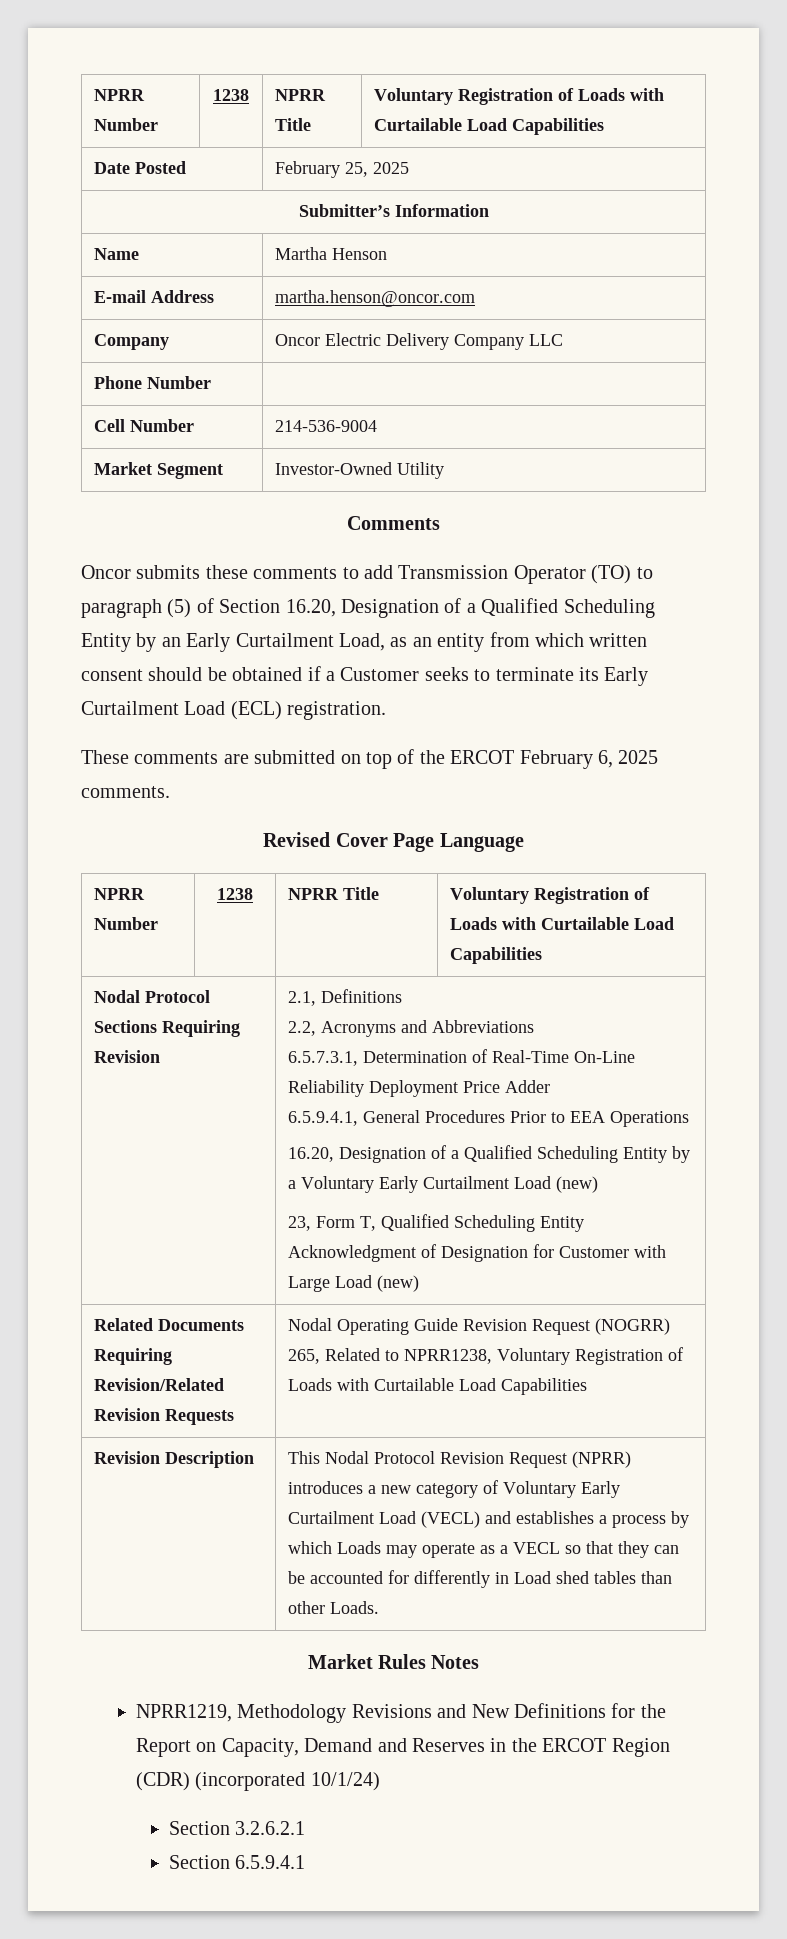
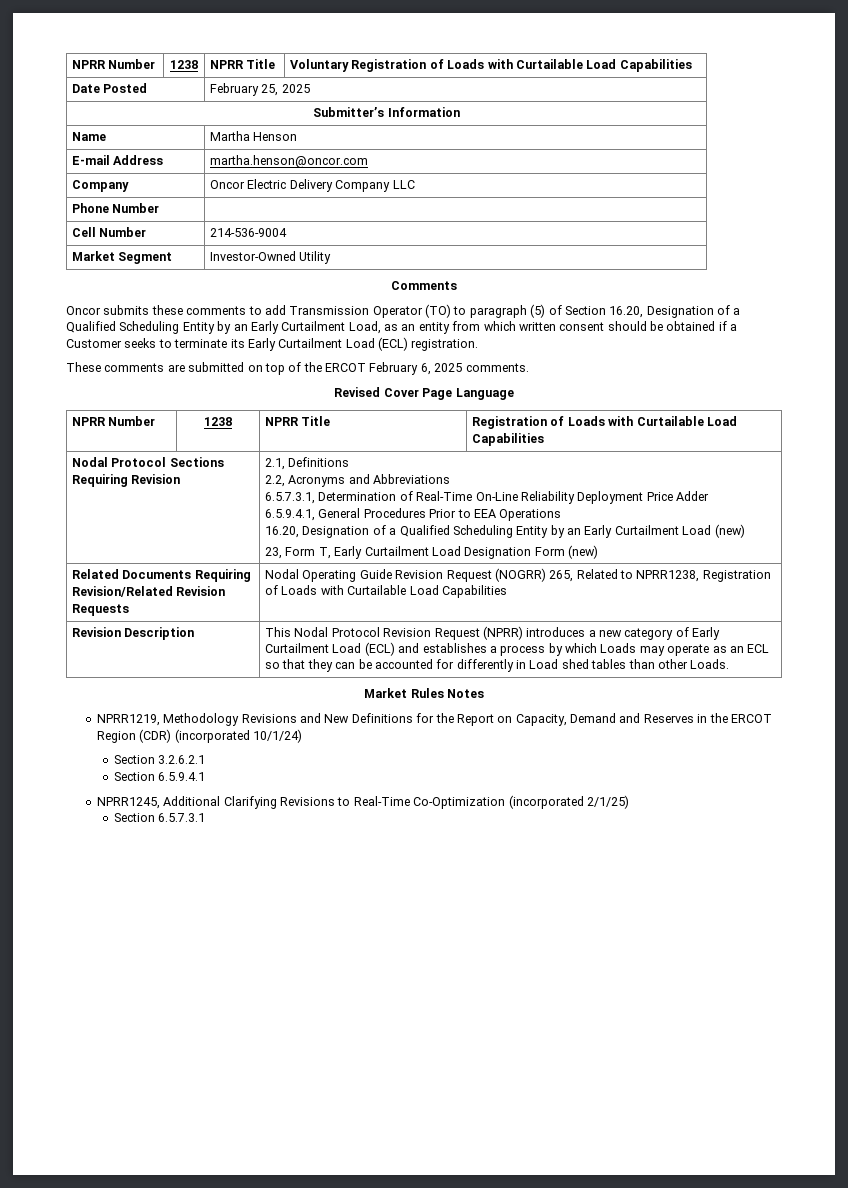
[450,887,530,904] Voluntary -> (331, 421) none
[288,1176,375,1193] a Voluntary -> [567,528,582,535] an
[381,1214,585,1232] [288,1244,667,1262] [288,1275,373,1292] Qualified Scheduling Entity Acknowledgment of Designation for Customer with Large Load -> [334,546,565,559] Early Curtailment Load Designation Form
[497,1348,571,1365] Voluntary -> (700, 576) none
[503,1481,621,1498] [288,1511,481,1528] Voluntary Early Curtailment Load (VECL) -> [692,627,721,640] [265,642,395,656] Early Curtailment Load (ECL)
[500,1542,561,1554] a VECL -> [729,644,770,653] an ECL
(306, 1862) none -> [96,795,629,809] [114,813,206,822] // NPRR1245, Additional Clarifying Revisions to Real-Time Co-Optimization (incorporated 2/1/25) // Section 6.5.7.3.1

